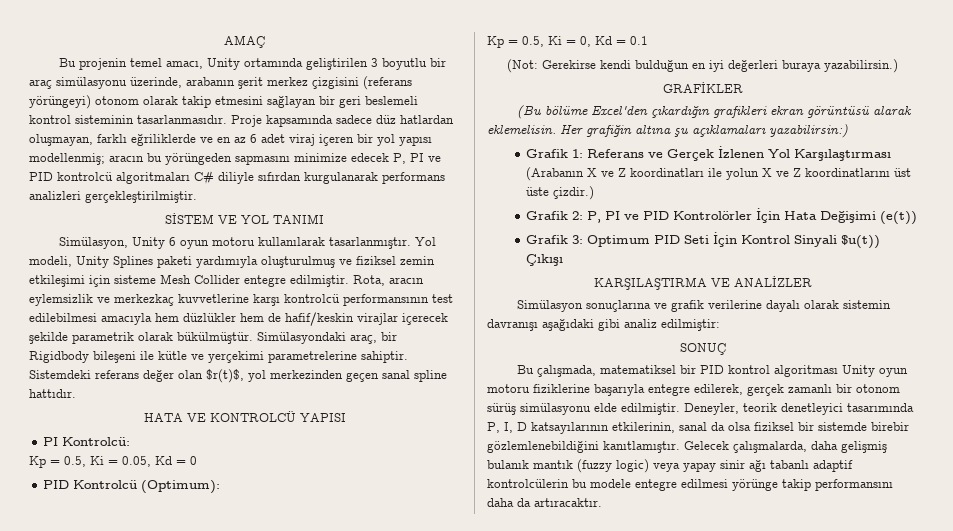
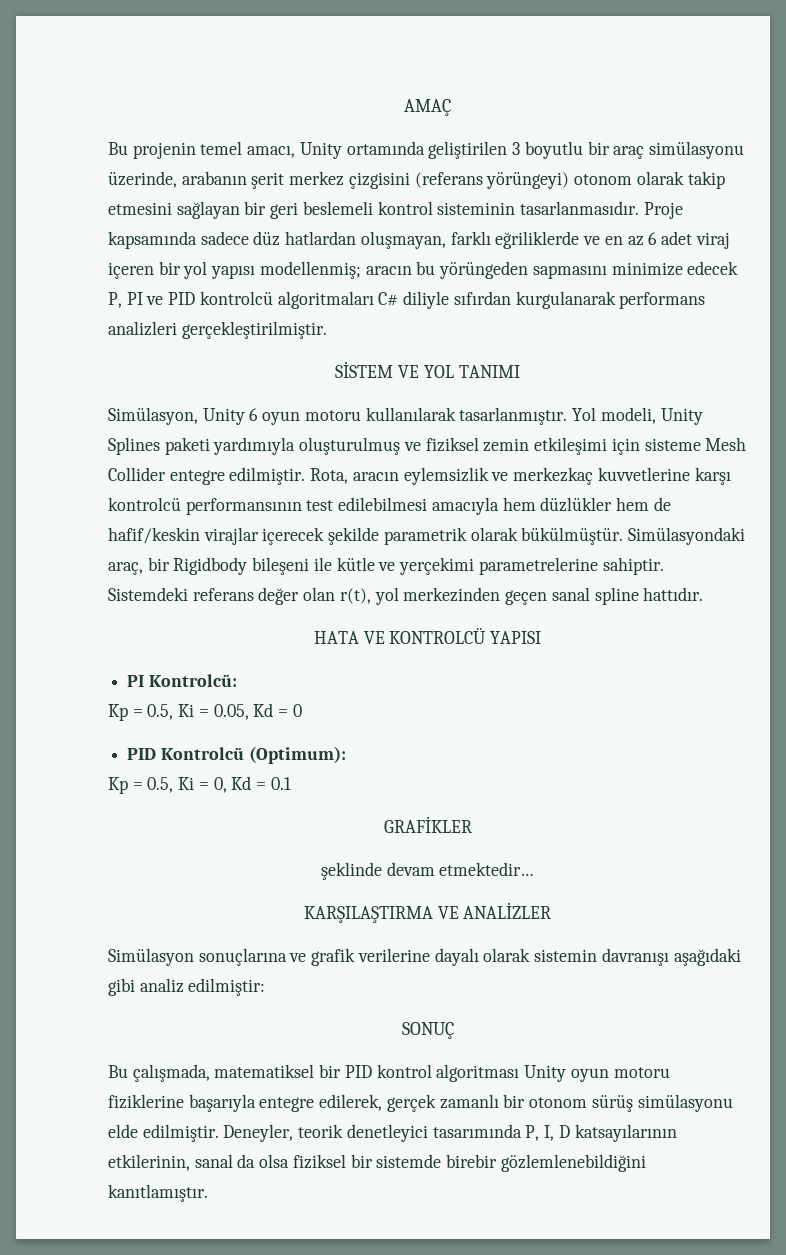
[206,369,244,383] $r(t)$, -> [339,588,371,604] r(t),
[507,59,898,73] [662,82,743,93] [517,105,912,119] [487,124,848,138] [526,146,892,161] [526,167,912,181] [526,186,595,200] [526,208,918,225] [526,232,881,249] [526,254,564,266] (Not: Gerekirse kendi bulduğun en iyi değerleri buraya yazabilirsin.) // GRAFİKLER // (Bu bölüme Excel'den çıkardığın grafikleri ekran görüntüsü alarak eklemelisin. Her grafiğin altına şu açıklamaları yazabilirsin:) // Grafik 1: Referans ve Gerçek İzlenen Yol Karşılaştırması (Arabanın X ve Z koordinatları ile yolun X ve Z koordinatlarını üst üste çizdir.) // Grafik 2: P, PI ve PID Kontrolörler İçin Hata Değişimi (e(t)) // Grafik 3: Optimum PID Seti İçin Kontrol Sinyali $u(t)) Çıkışı -> [383,816,472,833] [320,862,535,880] GRAFİKLER // şeklinde devam etmektedir…
[684,441,887,453] [487,459,853,473] [487,479,893,491] [487,498,602,507] Gelecek çalışmalarda, daha gelişmiş bulanık mantık (fuzzy logic) veya yapay sinir ağı tabanlı adaptif kontrolcülerin bu modele entegre edilmesi yörünge takip performansını daha da artıracaktır. -> (208, 1193) none

